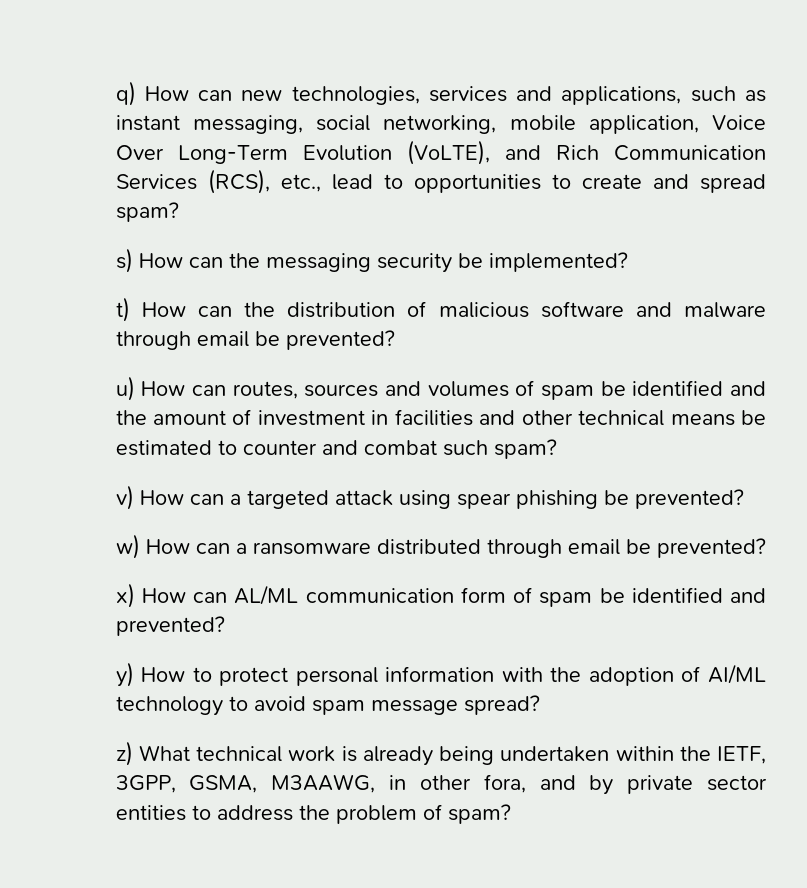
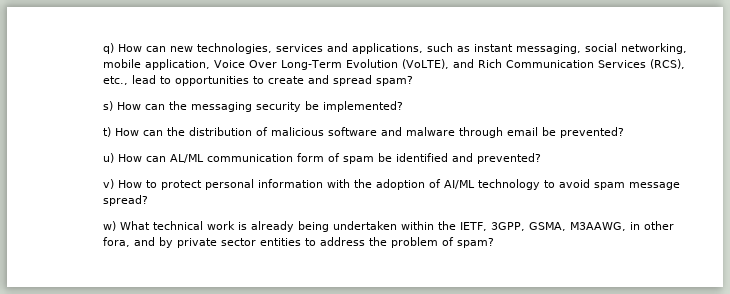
[232,380,766,400] [115,409,767,426] [115,439,557,459] [115,485,744,510] [115,534,766,559] [115,583,228,608] routes, sources and volumes of spam be identified and the amount of investment in facilities and other technical means be estimated to counter and combat such spam? // v) How can a targeted attack using spear phishing be prevented? // w) How can a ransomware distributed through email be prevented? // x) How can -> (167, 159) none
[115,662,134,687] y) -> [103,179,115,189] v)
[115,741,133,766] z) -> [103,221,117,231] w)

